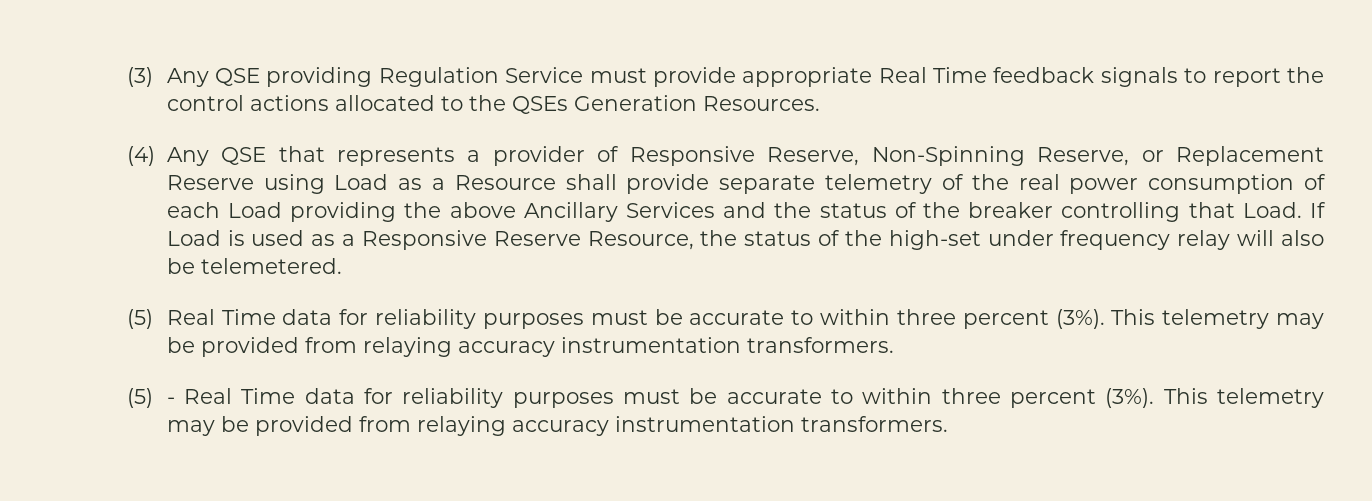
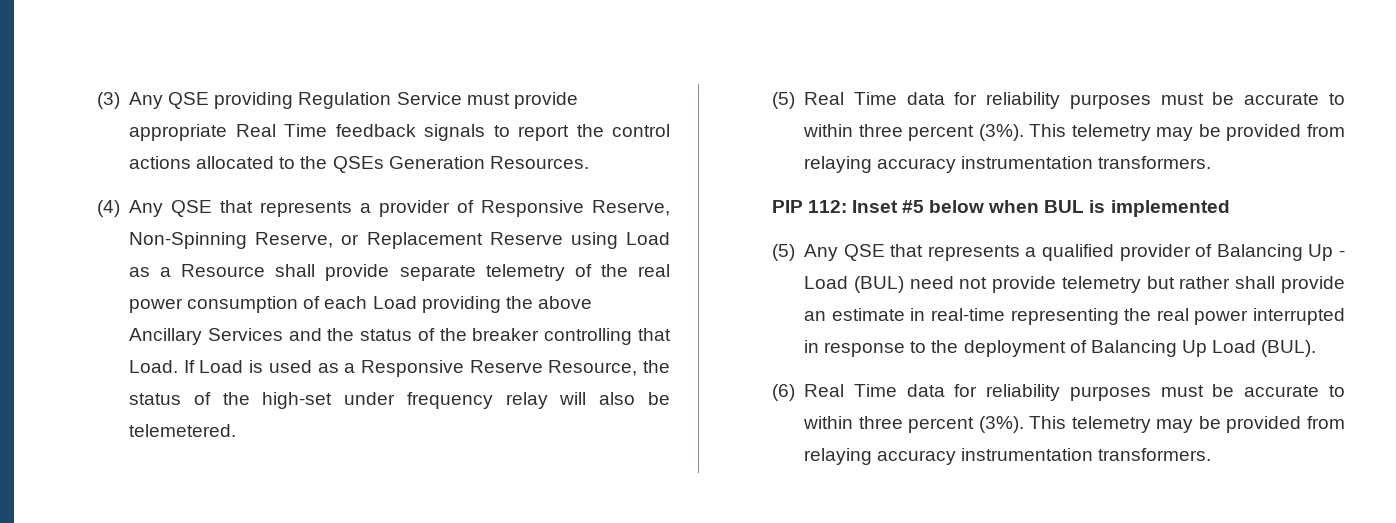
[127,388,175,408] (5) - -> [771,200,1230,217] [771,244,1346,261] [803,276,1345,293] [803,308,1345,325] [803,340,1317,357] [771,384,795,401] PIP 112: Inset #5 below when BUL is implemented // (5) Any QSE that represents a qualified provider of Balancing Up - Load (BUL) need not provide telemetry but rather shall provide an estimate in real-time representing the real power interrupted in response to the deployment of Balancing Up Load (BUL). // (6)

